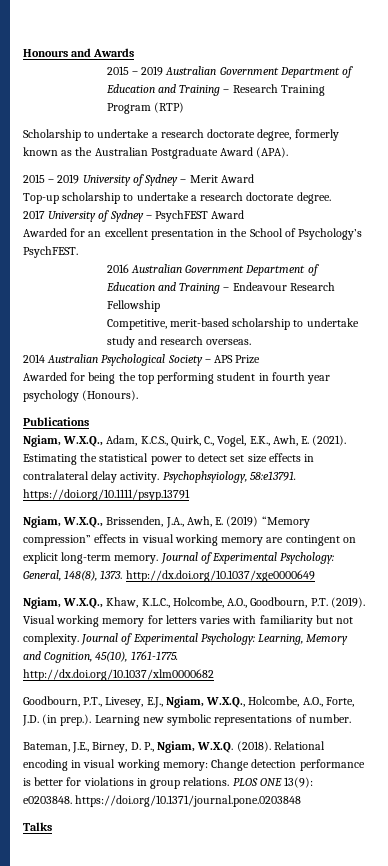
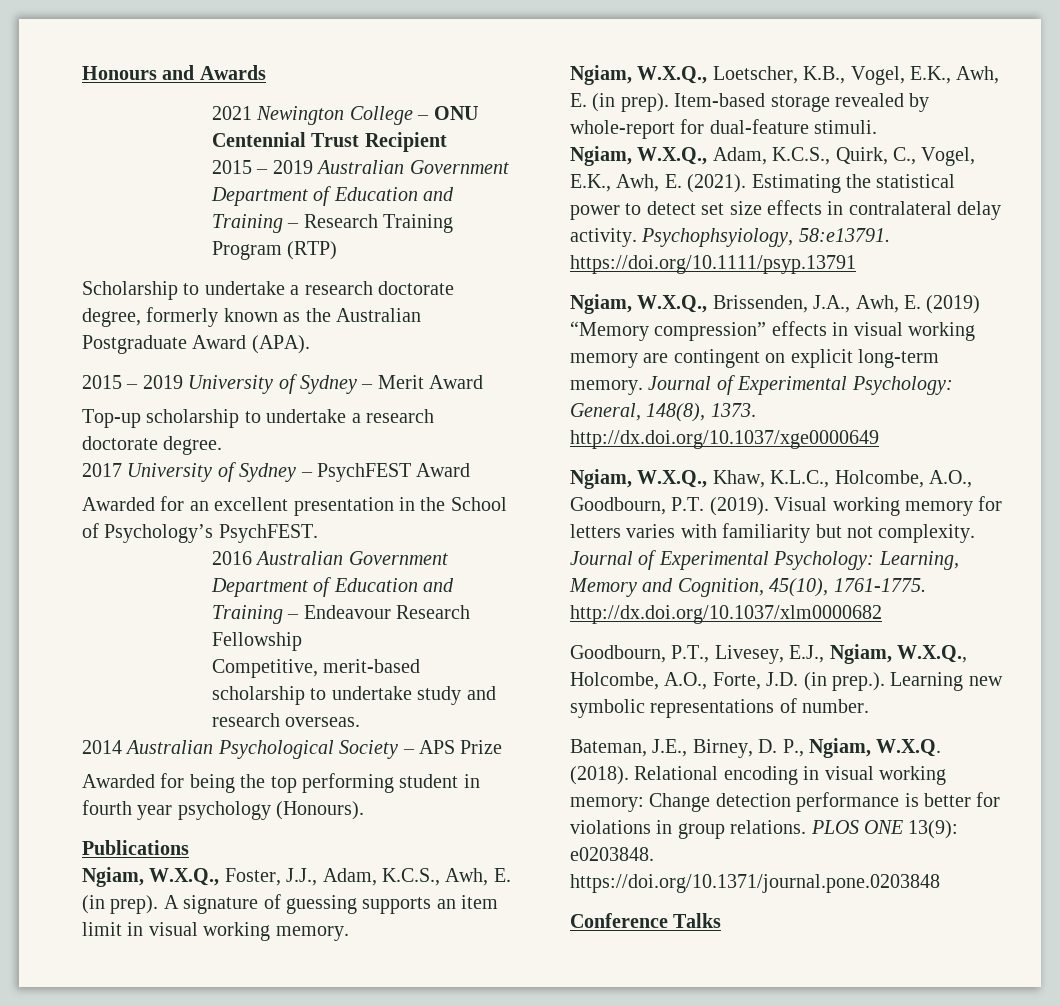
(135, 52) none -> [211,106,478,125] [211,132,447,152] // 2021 Newington College – ONU Centennial Trust Recipient
(89, 421) none -> [82,867,511,887] [82,894,499,914] [82,922,349,941] [570,65,1000,85] [570,93,930,112] [570,119,878,139] // Ngiam, W.X.Q., Foster, J.J., Adam, K.C.S., Awh, E. (in prep). A signature of guessing supports an item limit in visual working memory. // Ngiam, W.X.Q., Loetscher, K.B., Vogel, E.K., Awh, E. (in prep). Item-based storage revealed by whole-report for dual-feature stimuli.
(302, 801) none -> [570,913,668,928] Conference

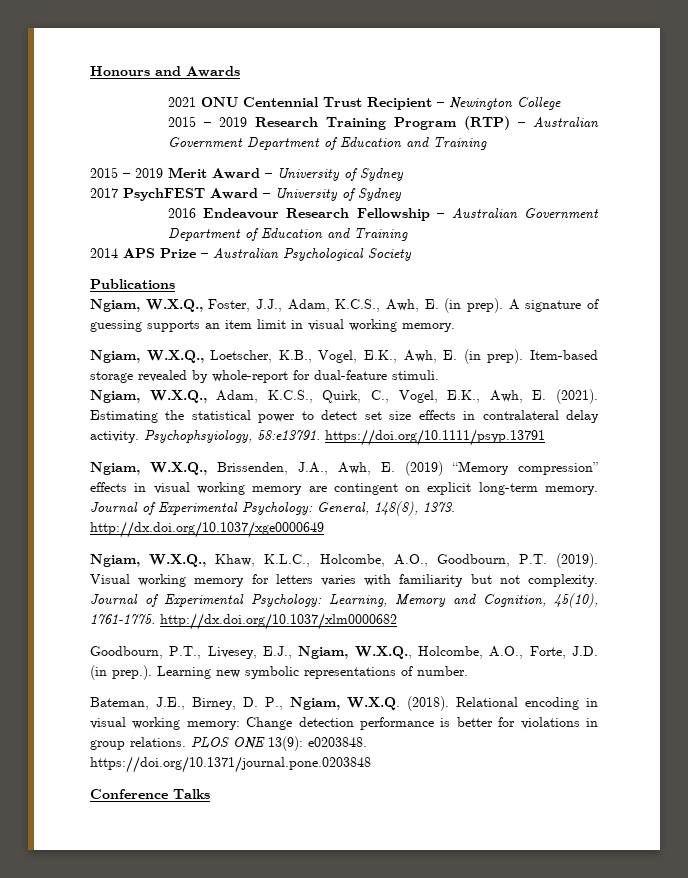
[256,106,430,125] Newington College – -> (196, 102) none
[211,160,509,174] [210,186,455,206] [211,214,454,233] [211,241,338,260] [82,281,454,300] [82,307,421,327] [82,335,310,354] [82,374,484,394] [82,409,434,428] [82,436,223,455] [82,462,471,482] [82,496,507,516] [82,523,318,543] [211,551,448,565] [210,577,455,597] [211,605,471,624] [211,632,302,651] [211,659,421,678] [211,686,496,705] [211,713,361,727] [82,740,503,759] [82,773,480,793] [82,800,365,820] // 2015 – 2019 Australian Government Department of Education and Training – Research Training Program (RTP) // Scholarship to undertake a research doctorate degree, formerly known as the Australian Postgraduate Award (APA). // 2015 – 2019 University of Sydney – Merit Award // Top-up scholarship to undertake a research doctorate degree. // 2017 University of Sydney – PsychFEST Award // Awarded for an excellent presentation in the School of Psychology’s PsychFEST. // 2016 Australian Government Department of Education and Training – Endeavour Research Fellowship // Competitive, merit-based scholarship to undertake study and research overseas. // 2014 Australian Psychological Society – APS Prize // Awarded for being the top performing student in fourth year psychology (Honours). -> [436,97,561,110] [167,116,599,130] [167,137,487,150] [90,167,404,181] [90,188,402,201] [167,208,599,221] [167,228,408,241] [90,248,412,261] – Newington College // 2015 – 2019 Research Training Program (RTP) – Australian Government Department of Education and Training // 2015 – 2019 Merit Award – University of Sydney // 2017 PsychFEST Award – University of Sydney // 2016 Endeavour Research Fellowship – Australian Government Department of Education and Training // 2014 APS Prize – Australian Psychological Society

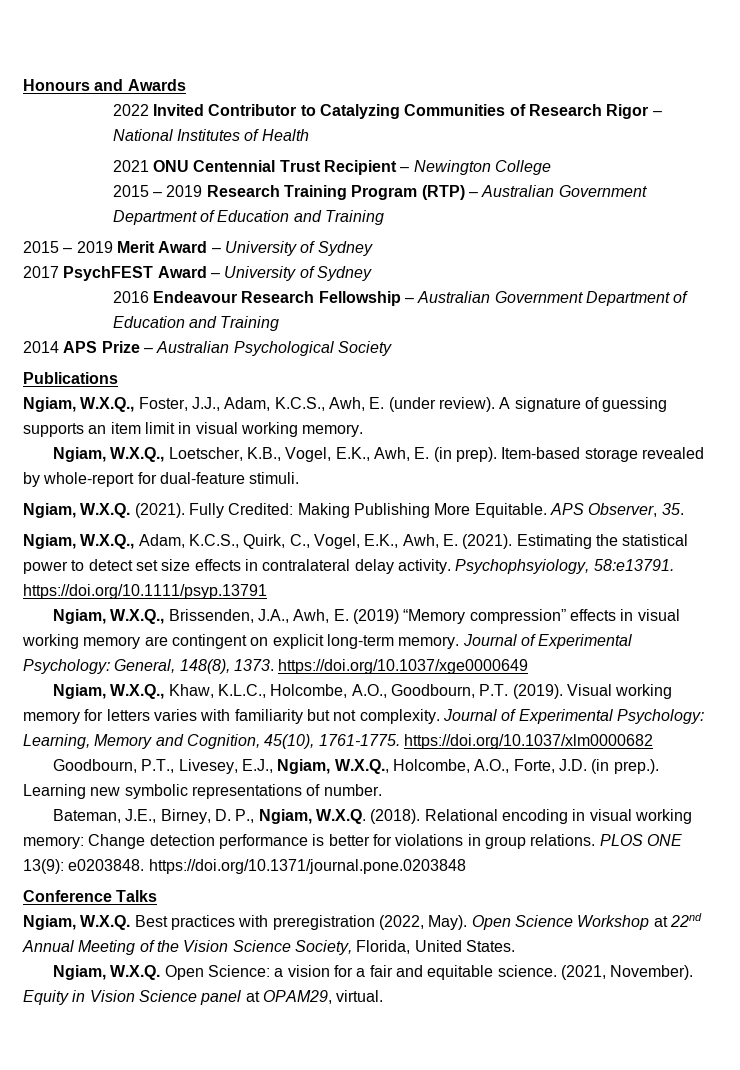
(240, 71) none -> [112,104,662,119] [112,129,309,141] // 2022 Invited Contributor to Catalyzing Communities of Research Rigor – National Institutes of Health
[444,298,503,313] (in prep). -> [388,397,495,412] (under review).
(439, 375) none -> [23,503,684,518] // Ngiam, W.X.Q. (2021). Fully Credited: Making Publishing More Equitable. APS Observer, 35.
[90,521,324,538] http://dx.doi.org/10.1037/xge0000649 -> [278,659,529,674] https://doi.org/10.1037/xge0000649
[160,613,397,630] http://dx.doi.org/10.1037/xlm0000682 -> [403,734,653,749] https://doi.org/10.1037/xlm0000682
(210, 794) none -> [23,913,702,930] [22,940,515,955] [53,965,694,980] [23,990,384,1005] // Ngiam, W.X.Q. Best practices with preregistration (2022, May). Open Science Workshop at 22nd Annual Meeting of the Vision Science Society, Florida, United States. // Ngiam, W.X.Q. Open Science: a vision for a fair and equitable science. (2021, November). Equity in Vision Science panel at OPAM29, virtual.

